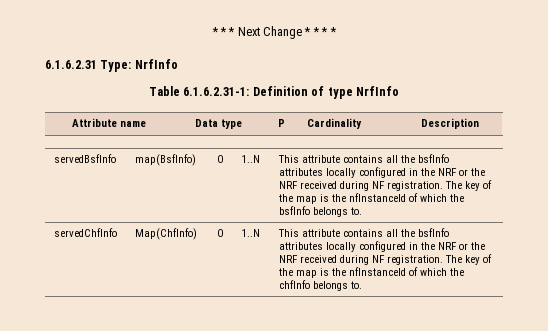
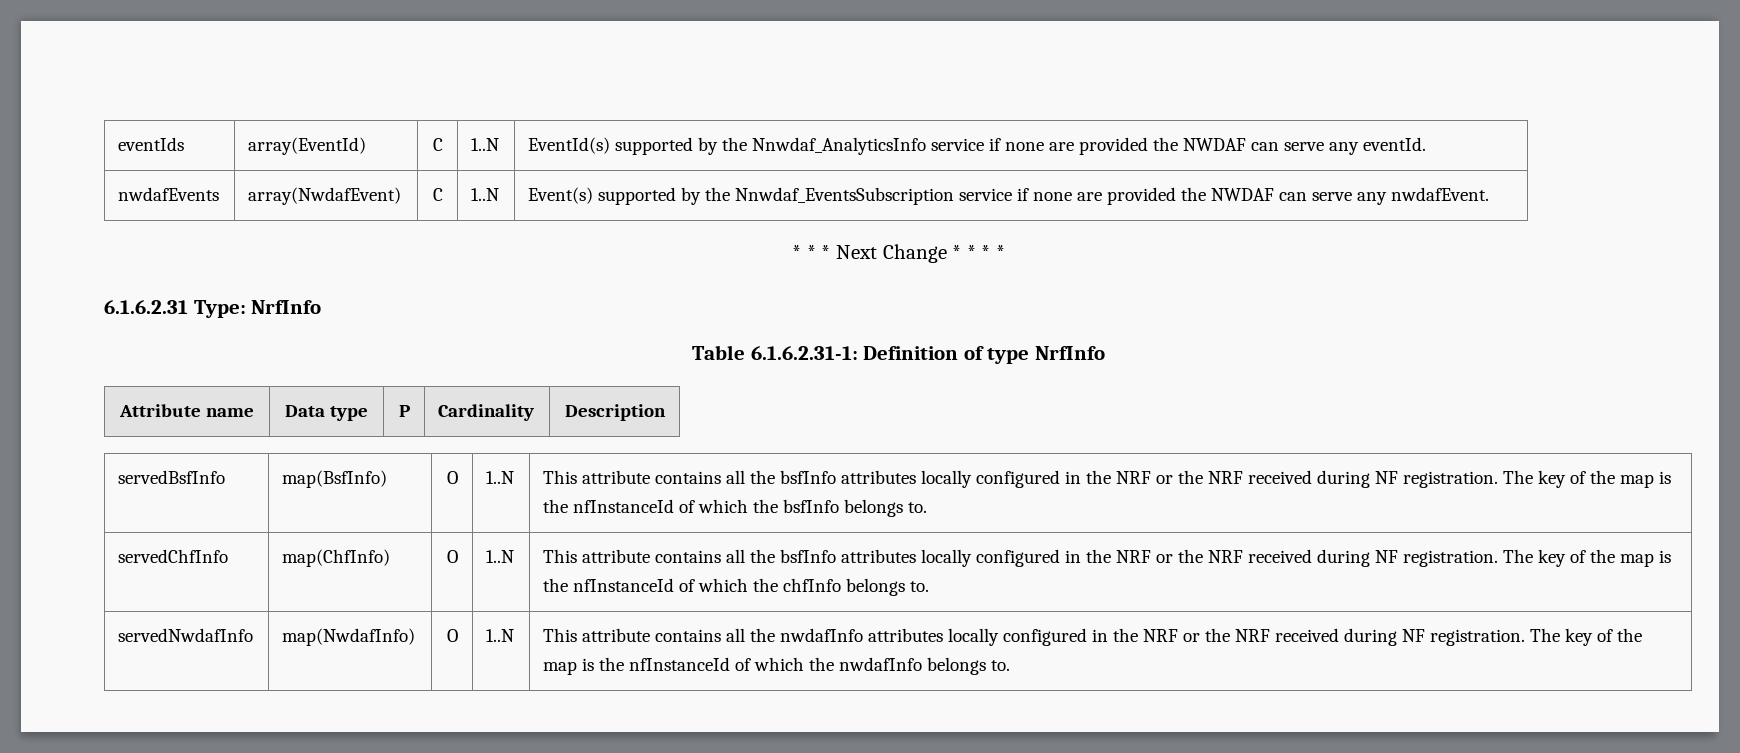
(211, 31) none -> [118,137,185,151] [248,137,367,155] [432,138,443,151] [471,138,500,151] [528,137,1427,155] [118,187,220,201] [248,187,402,205] [432,188,443,201] [471,188,500,201] [528,187,1490,205] eventIds | array(EventId) | C | 1..N | EventId(s) supported by the Nnwdaf_AnalyticsInfo service if none are provided the NWDAF can serve any eventId. // nwdafEvents | array(NwdafEvent) | C | 1..N | Event(s) supported by the Nnwdaf_EventsSubscription service if none are provided the NWDAF can serve any nwdafEvent. //
[134,228,197,240] Map(ChfInfo) -> [282,549,391,567] map(ChfInfo)
(362, 285) none -> [118,628,254,642] [282,628,416,646] [446,629,458,642] [486,629,515,642] [543,628,1643,646] [543,657,1011,675] // servedNwdafInfo | map(NwdafInfo) | O | 1..N | This attribute contains all the nwdafInfo attributes locally configured in the NRF or the NRF received during NF registration. The key of the map is the nfInstanceId of which the nwdafInfo belongs to.

